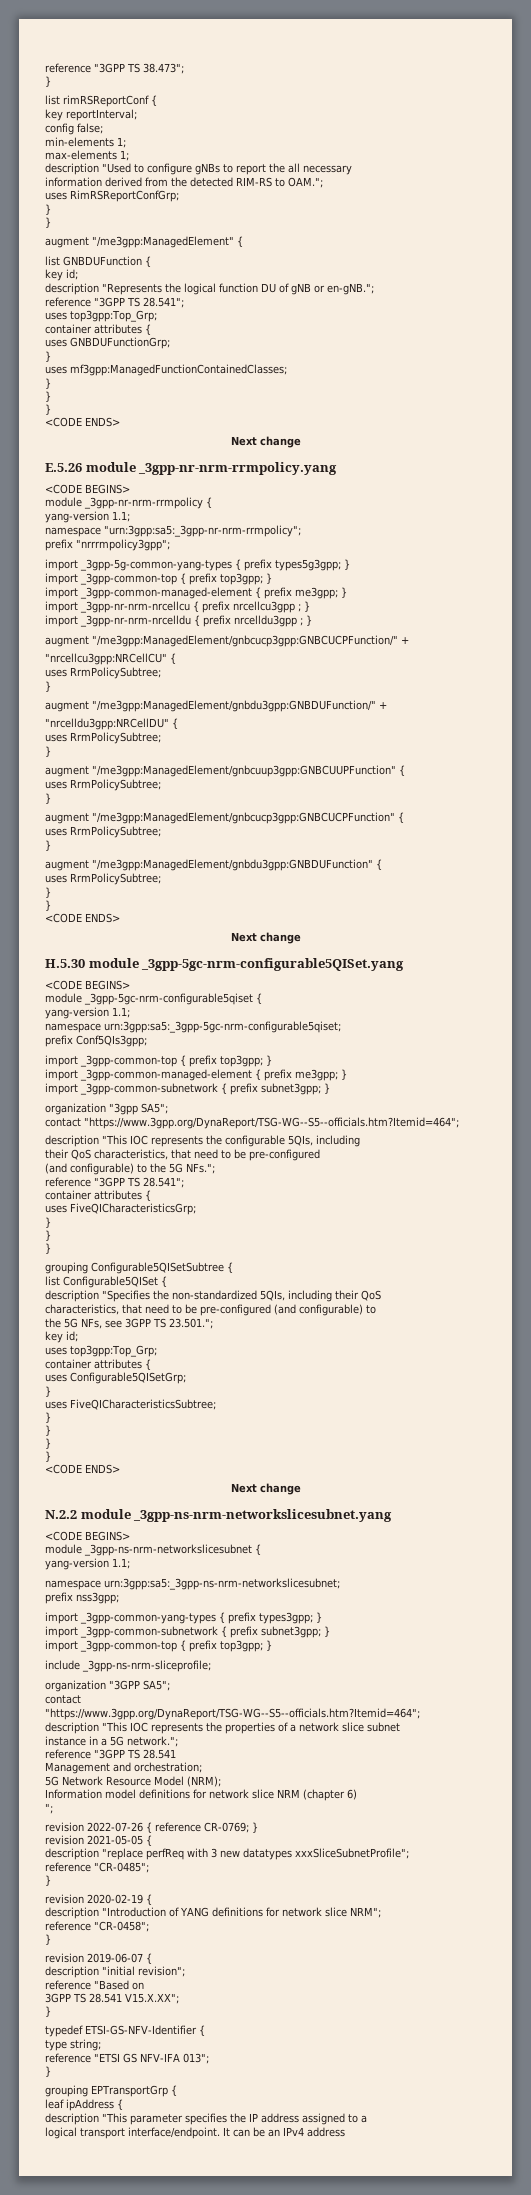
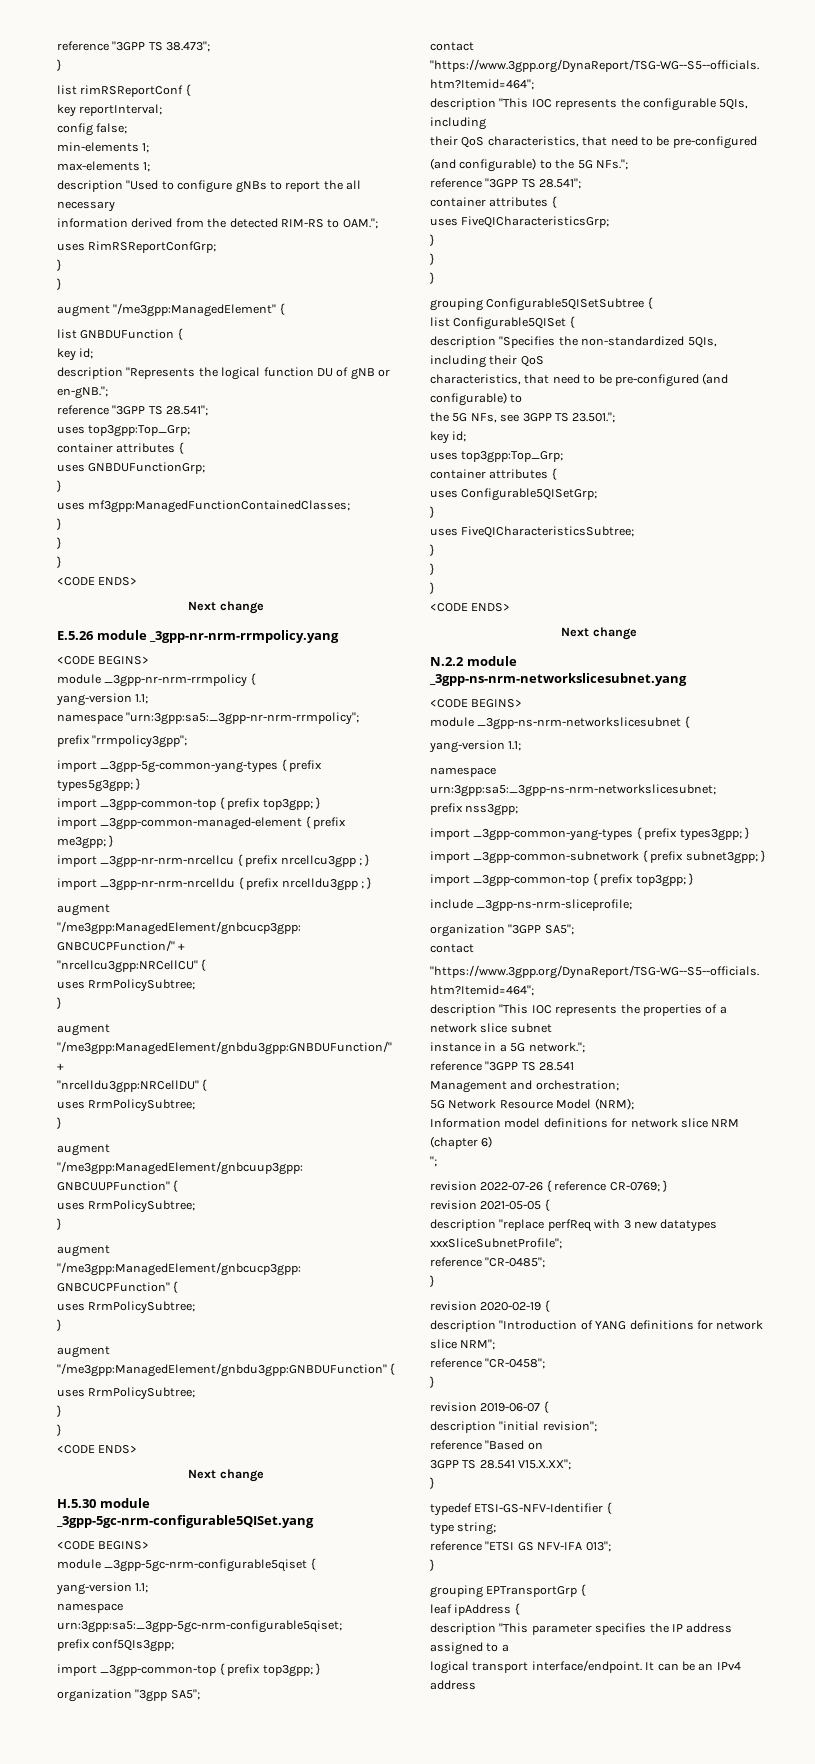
[76,539,170,551] "nrrrmpolicy3gpp"; -> [92,735,188,748] "rrmpolicy3gpp";
[76,1035,147,1047] [45,1055,272,1067] [45,1069,347,1081] [45,1083,330,1095] Conf5QIs3gpp; // import _3gpp-common-top { prefix top3gpp; } // import _3gpp-common-managed-element { prefix me3gpp; } // import _3gpp-common-subnetwork { prefix subnet3gpp; } -> [92,1639,175,1652] [57,1663,320,1677] conf5QIs3gpp; // import _3gpp-common-top { prefix top3gpp; }
[45,1451,51,1462] // } -> (434, 588) none

